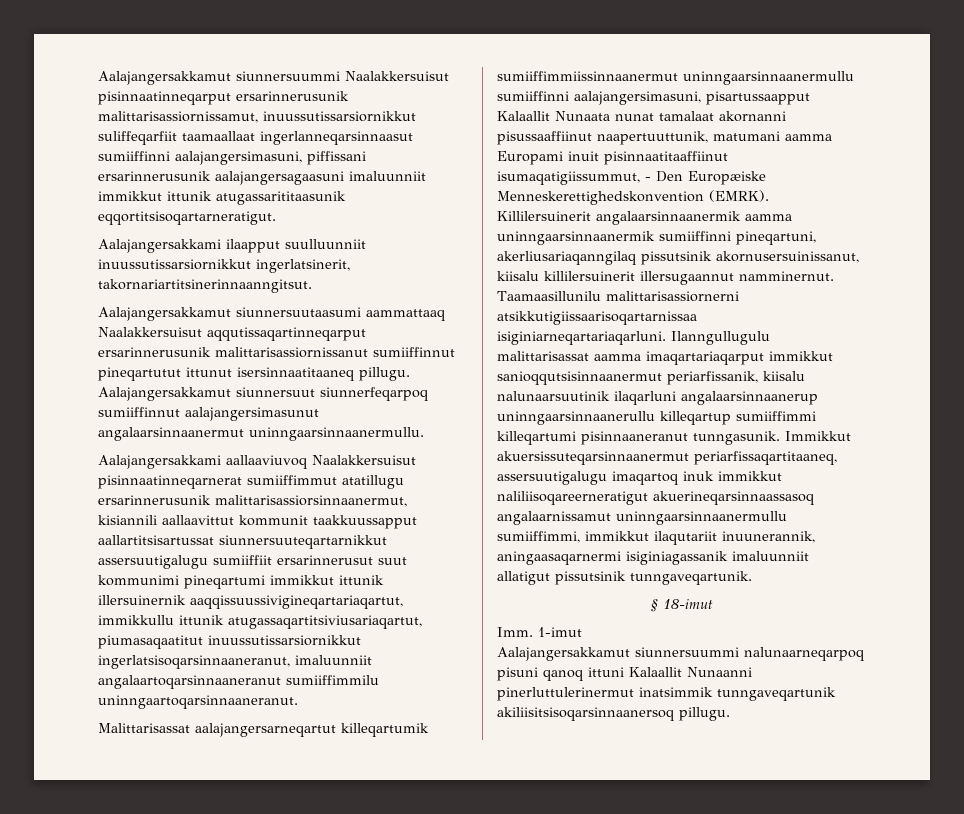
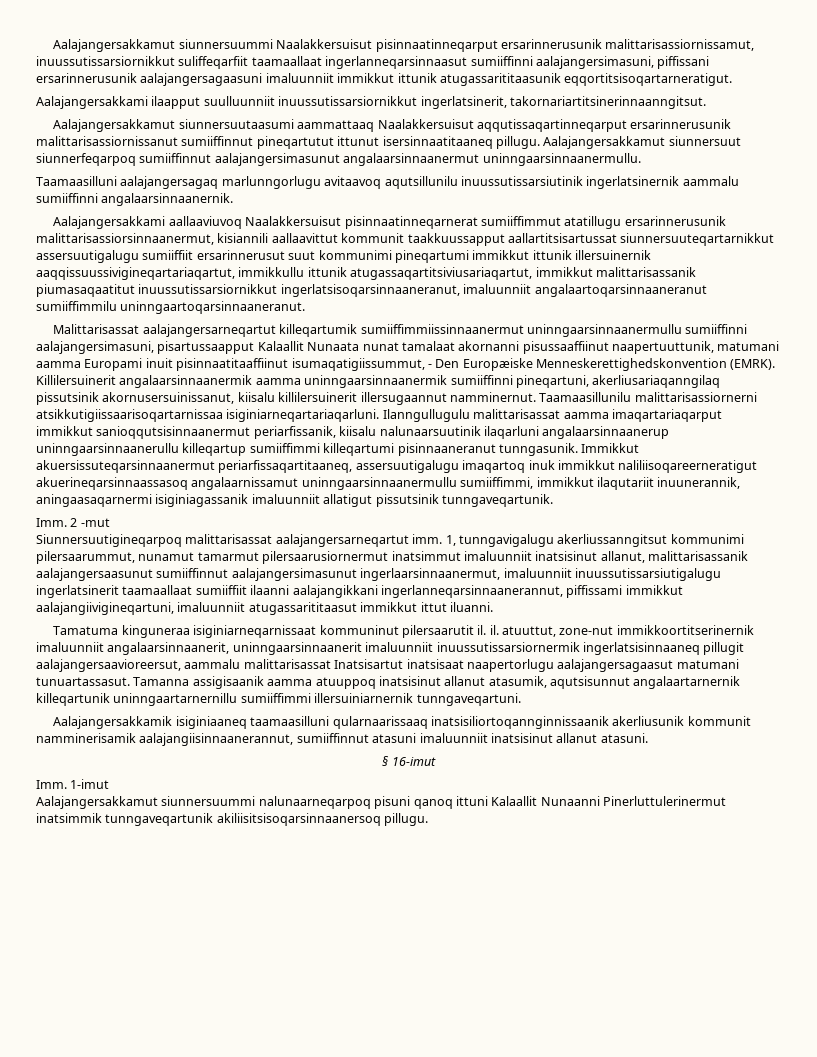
(424, 434) none -> [36,176,739,189] [36,193,234,206] // Taamaasilluni aalajangersagaq marlunngorlugu avitaavoq aqutsillunilu inuussutissarsiutinik ingerlatsinernik aammalu sumiiffinni angalaarsinnaanernik.
(422, 622) none -> [535,267,696,277] immikkut malittarisassanik
(752, 578) none -> [36,518,110,527] [36,534,744,547] [36,551,748,564] [36,568,721,581] [36,585,683,598] [36,602,493,615] [53,625,754,638] [36,642,745,655] [36,659,739,672] [36,676,741,689] [36,693,521,706] [53,716,751,729] [36,733,648,746] // Imm. 2 -mut // Siunnersuutigineqarpoq malittarisassat aalajangersarneqartut imm. 1, tunngavigalugu akerliussanngitsut kommunimi pilersaarummut, nunamut tamarmut pilersaarusiornermut inatsimmut imaluunniit inatsisinut allanut, malittarisassanik aalajangersaasunut sumiiffinnut aalajangersimasunut ingerlaarsinnaanermut, imaluunniit inuussutissarsiutigalugu ingerlatsinerit taamaallaat sumiiffiit ilaanni aalajangikkani ingerlanneqarsinnaanerannut, piffissami immikkut aalajangiivigineqartuni, imaluunniit atugassarititaasut immikkut ittut iluanni. // Tamatuma kinguneraa isiginiarneqarnissaat kommuninut pilersaarutit il. il. atuuttut, zone-nut immikkoortitserinernik imaluunniit angalaarsinnaanerit, uninngaarsinnaanerit imaluunniit inuussutissarsiornermik ingerlatsisinnaaneq pillugit aalajangersaavioreersut, aammalu malittarisassat Inatsisartut inatsisaat naapertorlugu aalajangersagaasut matumani tunuartassasut. Tamanna assigisaanik aamma atuuppoq inatsisinut allanut atasumik, aqutsisunnut angalaartarnernik killeqartunik uninngaartarnernillu sumiiffimmi illersuiniarnernik tunngaveqartuni. // Aalajangersakkamik isiginiaaneq taamaasilluni qularnaarissaaq inatsisiliortoqannginnissaanik akerliusunik kommunit namminerisamik aalajangiisinnaanerannut, sumiiffinnut atasuni imaluunniit inatsisinut allanut atasuni.
[662,599,713,609] 18-imut -> [391,757,436,766] 16-imut
[497,687,634,701] pinerluttulerinermut -> [603,796,726,806] Pinerluttulerinermut

